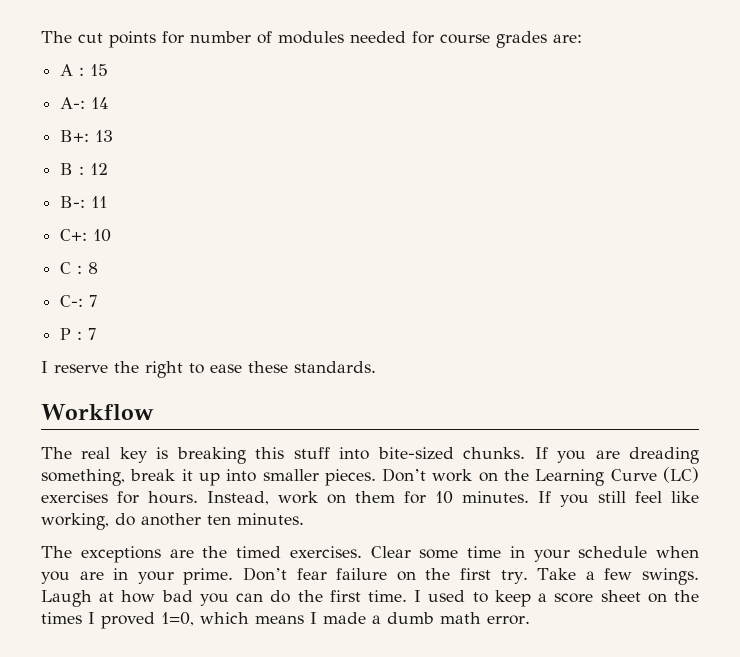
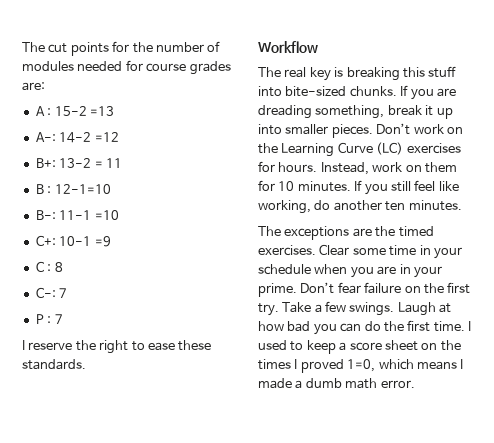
(184, 37) none -> [132,42,153,53] the
[90,64,109,76] 15 -> [54,106,114,116] 15-2 =13
[91,97,110,109] 14 -> [59,132,119,143] 14-2 =12
[95,130,114,142] 13 -> [59,158,122,168] 13-2 = 11
[90,163,109,175] 12 -> [54,184,111,194] 12-1=10
[91,196,108,208] 11 -> [59,210,119,220] 11-1 =10
[93,229,112,242] 10 -> [59,236,111,247] 10-1 =9

